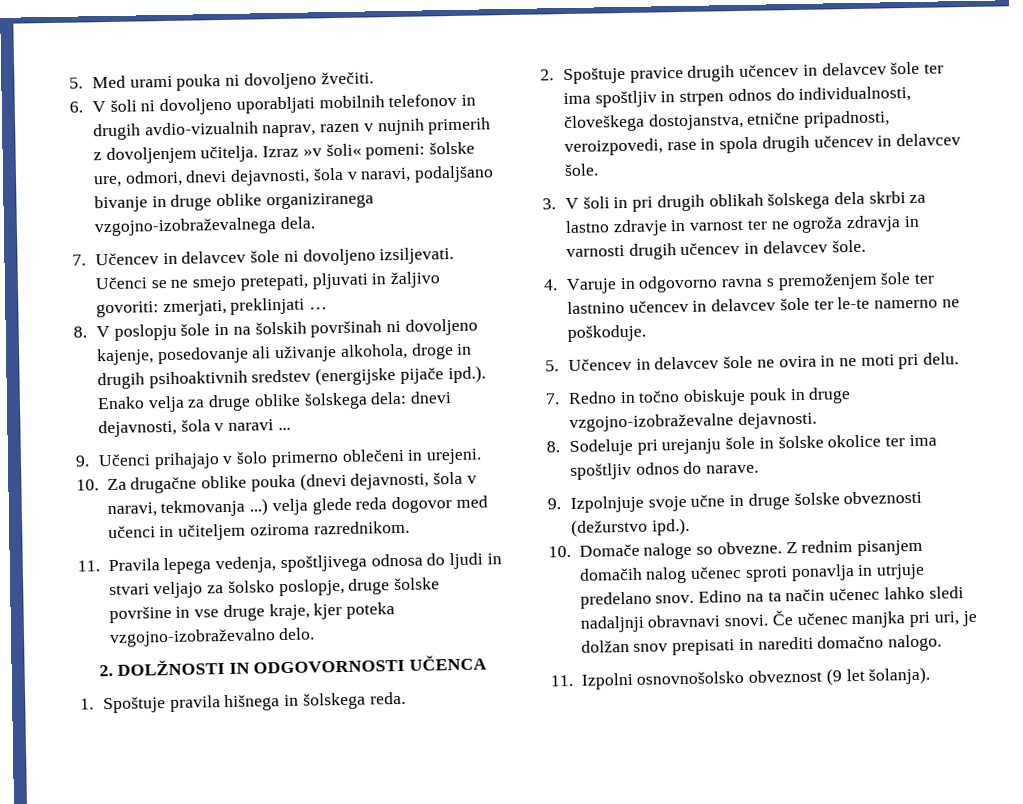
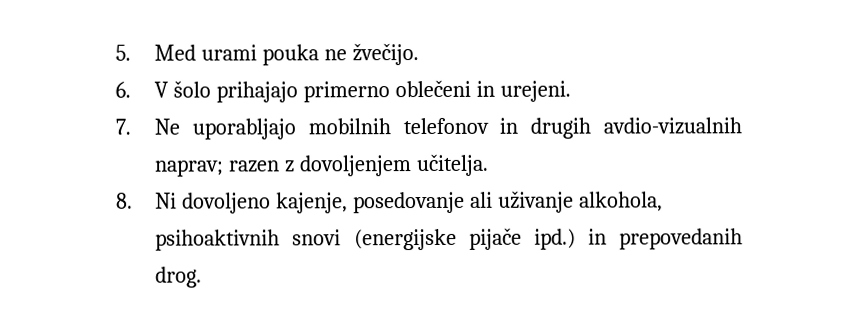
[225,71,374,90] ni dovoljeno žvečiti. -> [324,43,420,66] ne žvečijo.
[109,96,315,116] šoli ni dovoljeno uporabljati -> [173,79,571,103] [115,118,297,140] šolo prihajajo primerno oblečeni in urejeni. // 7. Ne uporabljajo
[262,117,492,138] [92,141,476,165] [92,165,495,188] [93,192,374,213] [93,216,315,237] [72,246,455,266] [94,271,441,292] [95,297,329,318] [73,320,402,341] naprav, razen v nujnih primerih z dovoljenjem učitelja. Izraz »v šoli« pomeni: šolske ure, odmori, dnevi dejavnosti, šola v naravi, podaljšano bivanje in druge oblike organiziranega vzgojno-izobraževalnega dela. // 7. Učencev in delavcev šole ni dovoljeno izsiljevati. Učenci se ne smejo pretepati, pljuvati in žaljivo govoriti: zmerjati, preklinjati … // 8. V poslopju šole in na šolskih površinah ni -> [154,153,490,177] [116,192,178,209] naprav; razen z dovoljenjem učitelja. // 8. Ni
[410,343,473,360] [96,365,486,390] [96,391,453,413] [97,419,291,438] [75,448,483,470] [76,471,477,494] [106,495,488,518] [107,520,410,541] [77,552,502,575] [108,577,441,599] [108,602,396,624] [108,627,316,648] [99,654,487,677] [80,691,406,714] [540,61,945,85] [562,85,912,108] [563,110,891,133] [563,133,962,157] [563,163,599,177] [542,191,927,212] [564,215,920,237] [565,239,866,260] [543,272,935,295] [566,296,960,315] [566,324,646,343] [545,352,960,372] [545,387,852,406] [568,411,817,433] [546,434,937,457] [569,461,760,481] [547,490,923,513] [570,517,690,537] [548,539,924,560] [578,563,926,584] [579,586,964,609] [579,610,977,633] [580,634,943,656] [550,666,931,690] droge in drugih psihoaktivnih sredstev (energijske pijače ipd.). Enako velja za druge oblike šolskega dela: dnevi dejavnosti, šola v naravi ... // 9. Učenci prihajajo v šolo primerno oblečeni in urejeni. // 10. Za drugačne oblike pouka (dnevi dejavnosti, šola v naravi, tekmovanja ...) velja glede reda dogovor med učenci in učiteljem oziroma razrednikom. // 11. Pravila lepega vedenja, spoštljivega odnosa do ljudi in stvari veljajo za šolsko poslopje, druge šolske površine in vse druge kraje, kjer poteka vzgojno-izobraževalno delo. // 2. DOLŽNOSTI IN ODGOVORNOSTI UČENCA // 1. Spoštuje pravila hišnega in šolskega reda. // 2. Spoštuje pravice drugih učencev in delavcev šole ter ima spoštljiv in strpen odnos do individualnosti, človeškega dostojanstva, etnične pripadnosti, veroizpovedi, rase in spola drugih učencev in delavcev šole. // 3. V šoli in pri drugih oblikah šolskega dela skrbi za lastno zdravje in varnost ter ne ogroža zdravja in varnosti drugih učencev in delavcev šole. // 4. Varuje in odgovorno ravna s premoženjem šole ter lastnino učencev in delavcev šole ter le-te namerno ne poškoduje. // 5. Učencev in delavcev šole ne ovira in ne moti pri delu. // 7. Redno in točno obiskuje pouk in druge vzgojno-izobraževalne dejavnosti. // 8. Sodeluje pri urejanju šole in šolske okolice ter ima spoštljiv odnos do narave. // 9. Izpolnjuje svoje učne in druge šolske obveznosti (dežurstvo ipd.). // 10. Domače naloge so obvezne. Z rednim pisanjem domačih nalog učenec sproti ponavlja in utrjuje predelano snov. Edino na ta način učenec lahko sledi nadaljnji obravnavi snovi. Če učenec manjka pri uri, je dolžan snov prepisati in narediti domačno nalogo. // 11. Izpolni osnovnošolsko obveznost (9 let šolanja). -> [155,227,743,251] [155,266,203,288] psihoaktivnih snovi (energijske pijače ipd.) in prepovedanih drog.

